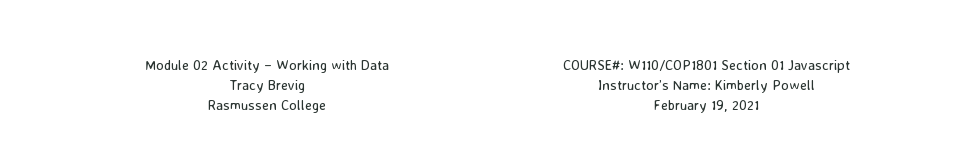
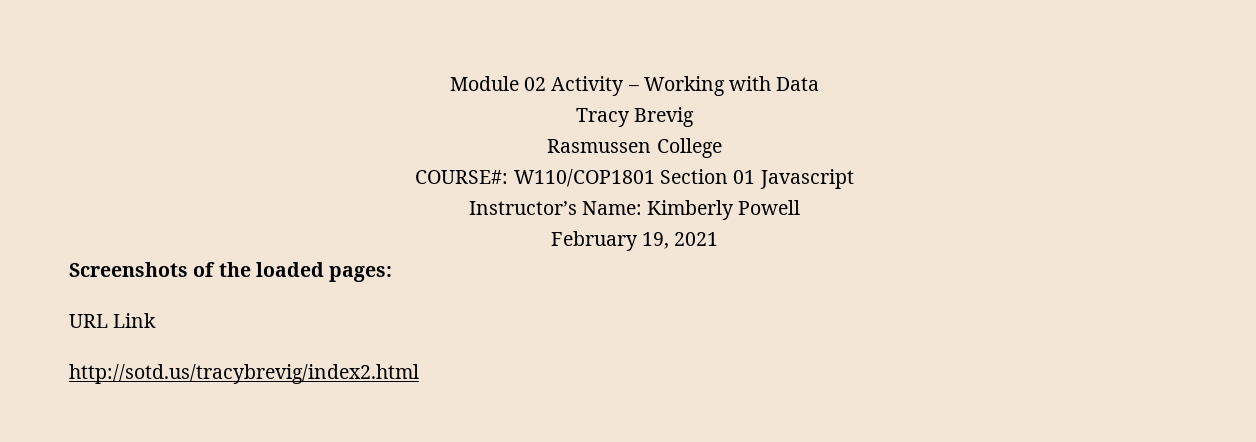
(759, 105) none -> [69,262,393,282] [69,313,157,328] [69,364,419,384] // Screenshots of the loaded pages: // URL Link // http://sotd.us/tracybrevig/index2.html

